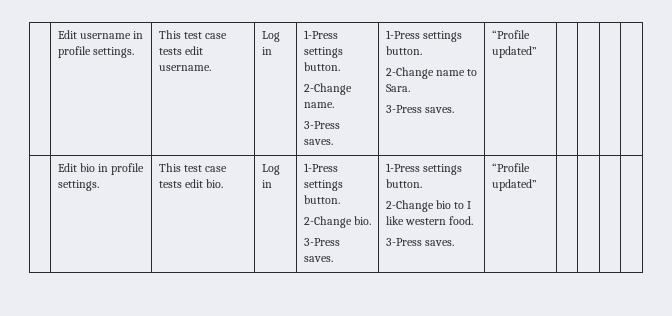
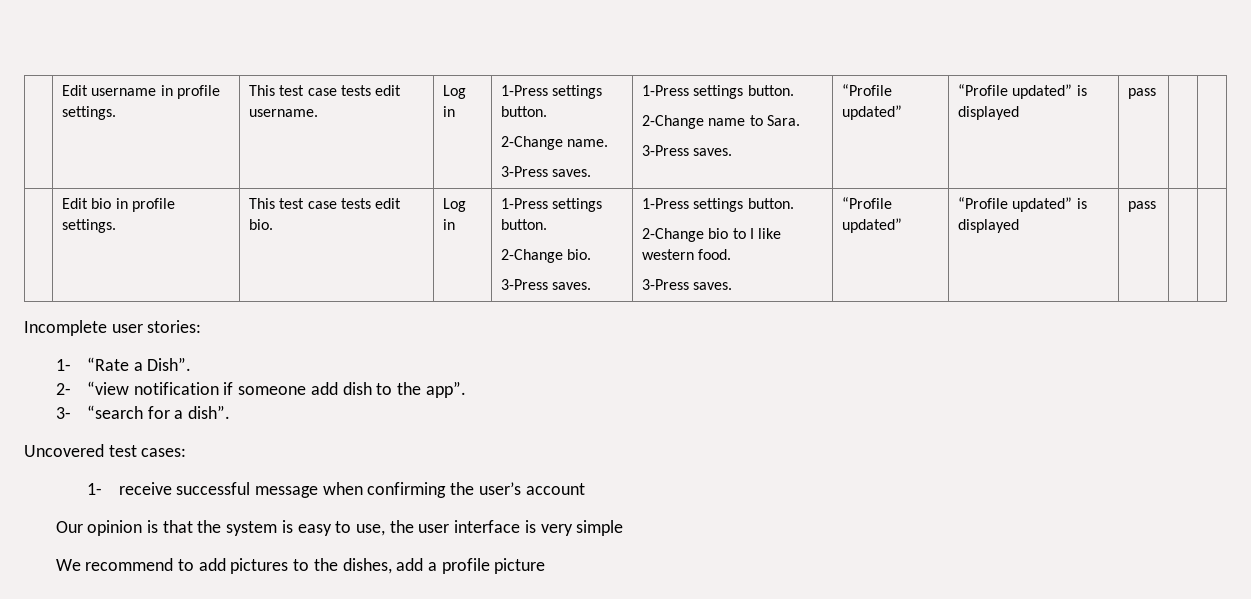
(537, 52) | -> [958,84,1087,99] [958,106,1020,120] [1128,88,1157,99] “Profile updated” is displayed | pass
(537, 185) | | | -> [958,197,1087,212] [958,219,1020,233] [1128,201,1157,212] [24,320,202,336] [55,357,192,371] [55,381,466,398] [55,405,231,419] [24,444,187,457] [87,482,585,498] [55,520,624,536] [55,558,546,574] “Profile updated” is displayed | pass | | // Incomplete user stories: // 1- “Rate a Dish”. // 2- “view notification if someone add dish to the app”. // 3- “search for a dish”. // Uncovered test cases: // 1- receive successful message when confirming the user’s account // Our opinion is that the system is easy to use, the user interface is very simple // We recommend to add pictures to the dishes, add a profile picture

